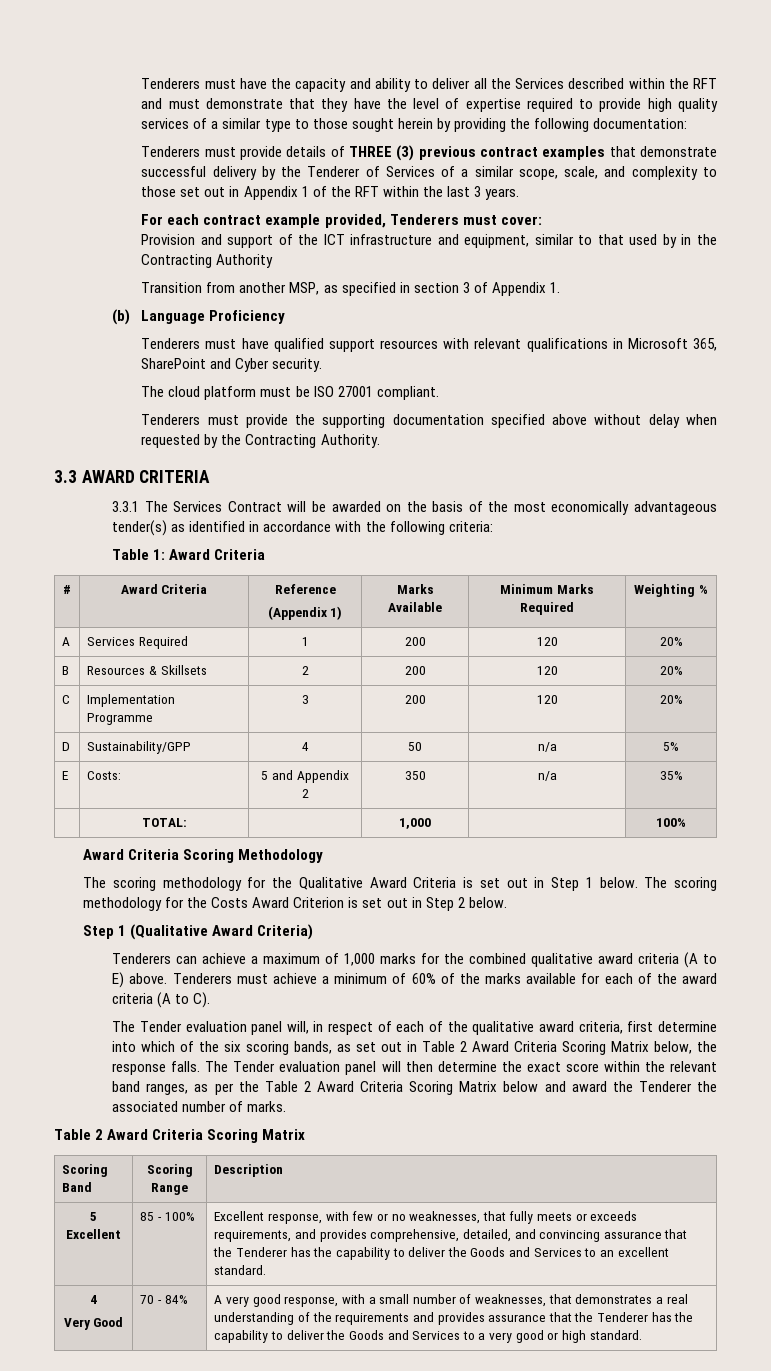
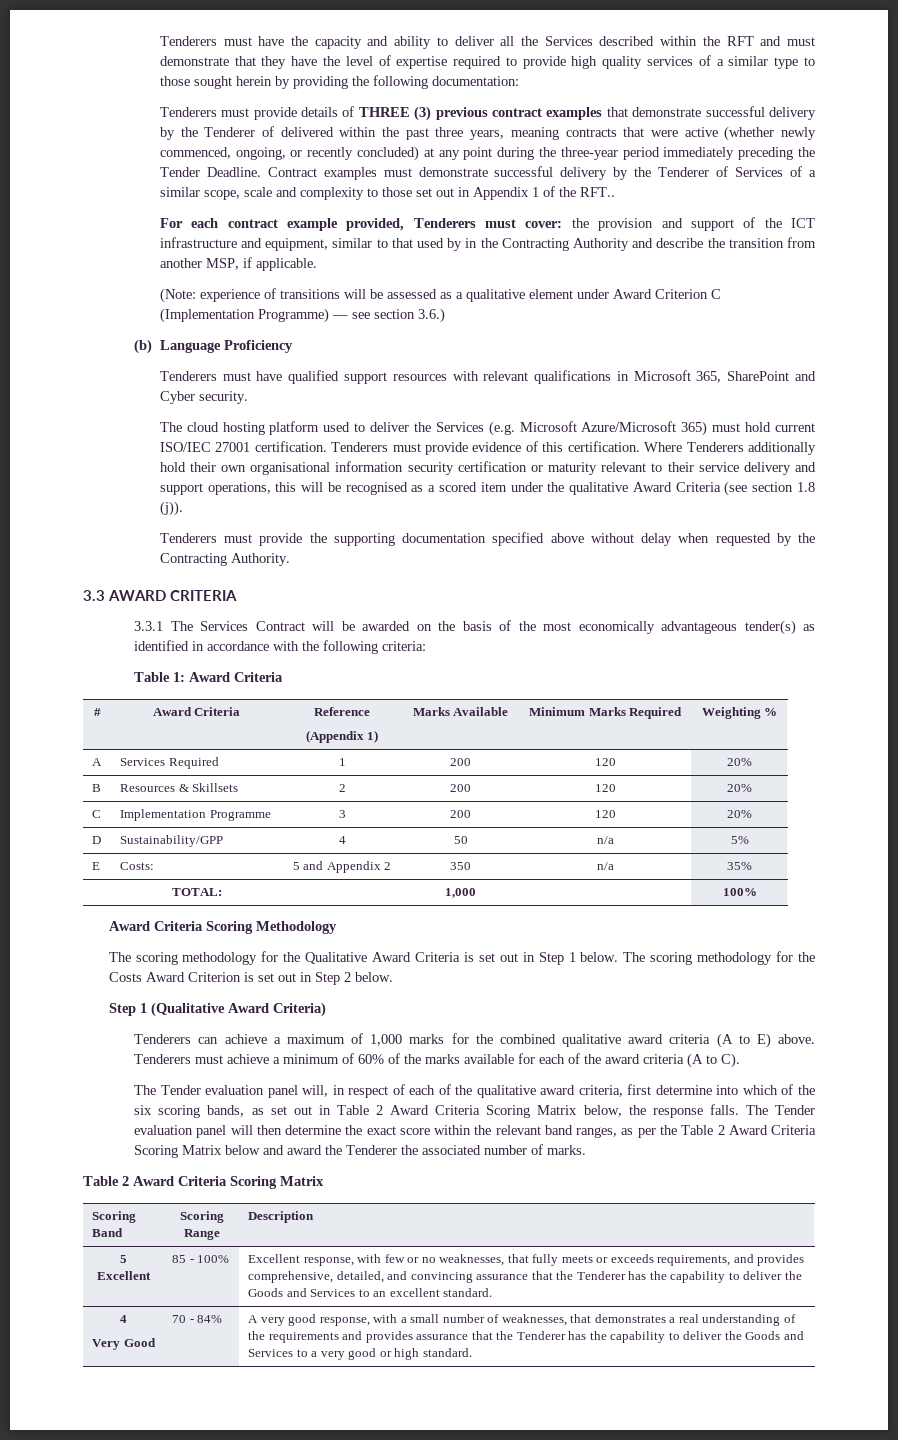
(380, 171) none -> [280,126,816,141] [159,146,815,161] [159,166,729,180] delivered within the past three years, meaning contracts that were active (whether newly commenced, ongoing, or recently concluded) at any point during the three-year period immediately preceding the Tender Deadline. Contract examples must demonstrate successful delivery by the Tenderer of
[564,166,599,179] scale, -> [243,187,272,197] scale
[354,186,519,200] RFT within the last 3 years. -> [579,187,615,197] RFT..
[141,234,196,245] // Provision -> [571,218,654,231] the provision
[141,282,560,296] // Transition from another MSP, as specified in section 3 of Appendix 1. -> [632,237,816,248] [159,257,317,271] [159,288,721,303] [159,308,445,323] and describe the transition from another MSP, if applicable. // (Note: experience of transitions will be assessed as a qualitative element under Award Criterion C (Implementation Programme) — see section 3.6.)
[204,386,439,400] platform must be ISO 27001 compliant. -> [222,421,816,436] [159,441,816,455] [159,461,816,475] [159,481,815,496] [159,501,183,516] hosting platform used to deliver the Services (e.g. Microsoft Azure/Microsoft 365) must hold current ISO/IEC 27001 certification. Tenderers must provide evidence of this certification. Where Tenderers additionally hold their own organisational information security certification or maturity relevant to their service delivery and support operations, this will be recognised as a scored item under the qualitative Award Criteria (see section 1.8 (j)).

